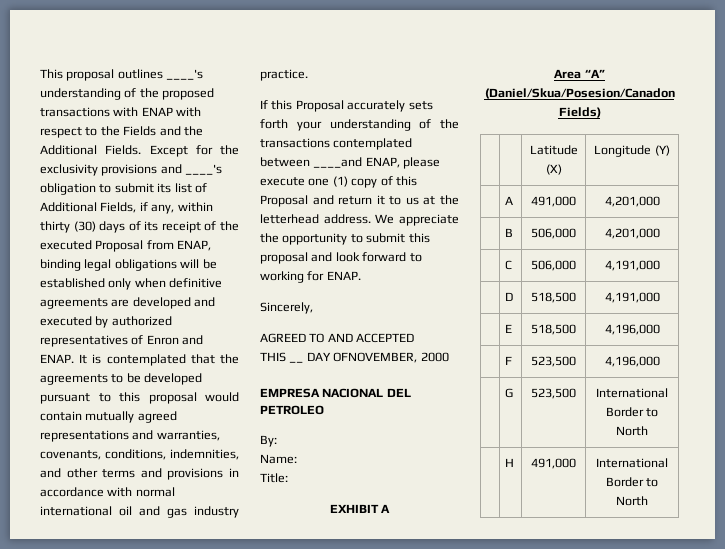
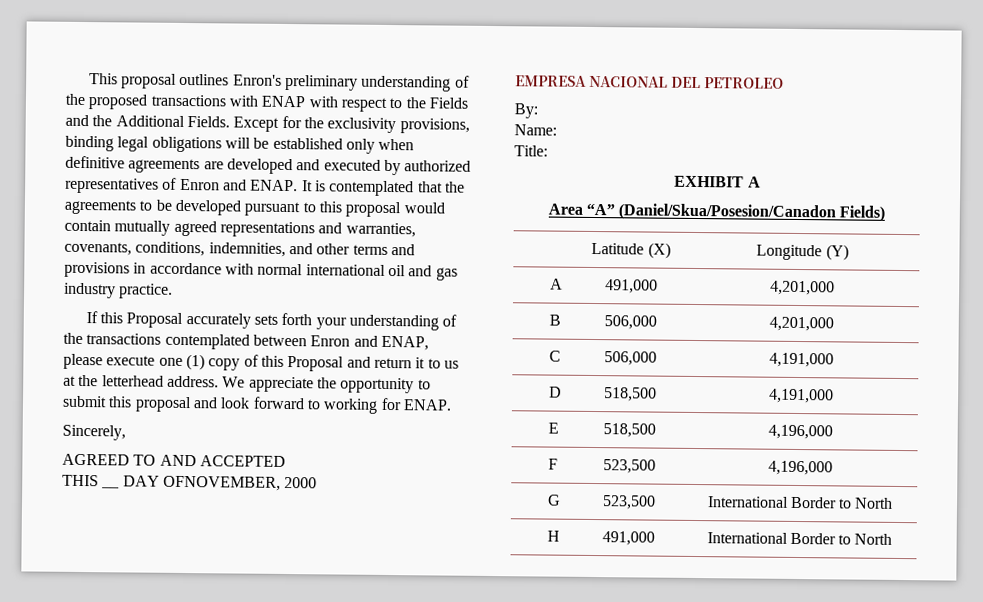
[166,69,204,80] ____'s -> [232,74,358,91] Enron's preliminary
[101,164,223,176] [40,183,207,195] [40,202,213,214] [40,221,239,233] [40,240,212,252] provisions and ____'s obligation to submit its list of Additional Fields, if any, within thirty (30) days of its receipt of the executed Proposal from ENAP, -> [399,118,470,134] provisions,
[313,157,363,168] ____and -> [310,335,378,347] Enron and

